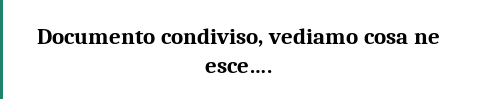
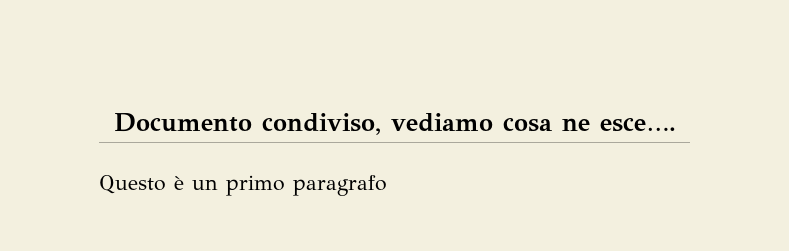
(272, 67) none -> [99,175,387,196] // Questo è un primo paragrafo

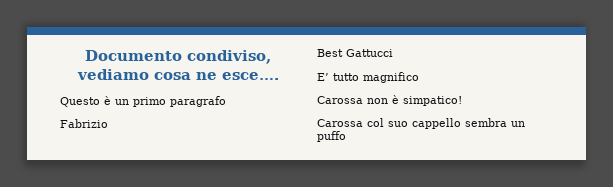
(387, 185) none -> [60,119,108,128] [317,49,393,57] [317,72,419,83] [317,95,462,106] [317,118,525,129] [317,131,346,142] // Fabrizio // Best Gattucci // E’ tutto magnifico // Carossa non è simpatico! // Carossa col suo cappello sembra un puffo

